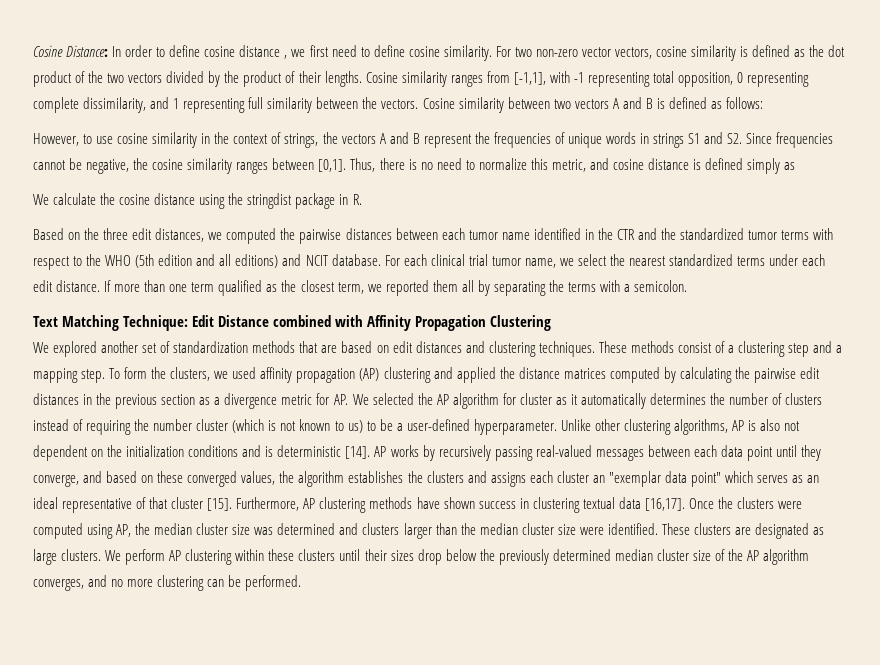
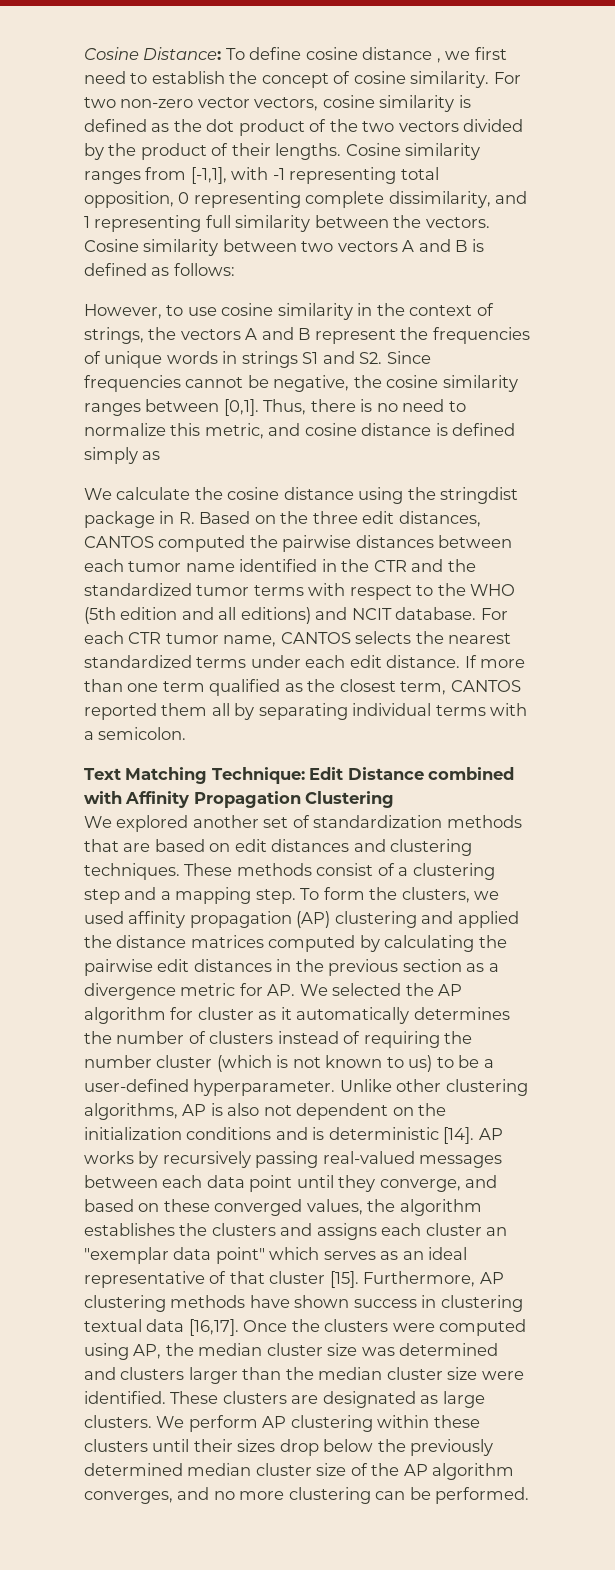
[112,45,166,57] In order to -> [225,48,245,60] To
[373,45,405,57] define -> [151,71,351,88] establish the concept of
(362, 199) // -> (195, 518) none
[208,232,223,240] we -> [84,536,154,548] CANTOS
[430,254,607,268] clinical trial tumor name, we select -> [128,631,412,647] CTR tumor name, CANTOS selects
[367,284,382,292] we -> [450,680,521,692] CANTOS
[548,280,564,292] the -> [352,703,432,716] individual

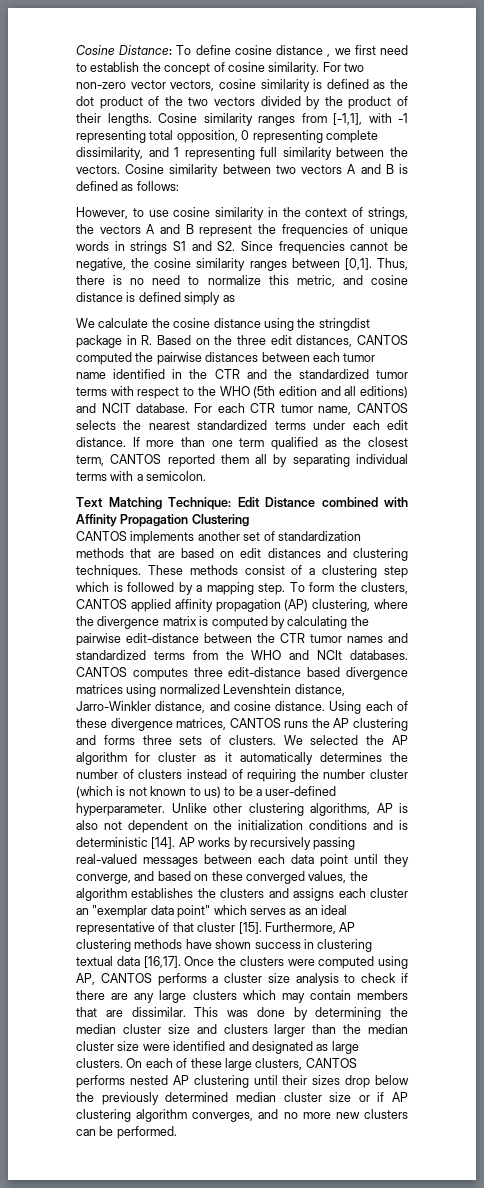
[84,815,189,832] We explored -> [76,531,195,544] CANTOS implements
[124,887,157,900] and -> [76,582,193,595] which is followed by
[474,891,500,900] [84,911,124,924] we used -> [76,599,171,612] CANTOS applied
[334,911,519,928] [84,935,264,948] clustering and applied the distance matrices -> [312,599,409,612] [76,616,209,629] clustering, where the divergence matrix is
[157,959,499,976] [84,983,296,1000] edit distances in the previous section as a divergence metric for AP. -> [126,633,408,643] [76,650,408,660] [76,667,409,680] [76,684,345,697] [76,701,408,714] [76,718,408,731] [76,735,276,745] edit-distance between the CTR tumor names and standardized terms from the WHO and NCIt databases. CANTOS computes three edit-distance based divergence matrices using normalized Levenshtein distance, Jarro-Winkler distance, and cosine distance. Using each of these divergence matrices, CANTOS runs the AP clustering and forms three sets of clusters.
[165,1343,499,1356] the median cluster size was determined -> [100,973,408,986] [76,990,408,1003] [76,1007,408,1020] [76,1024,190,1034] CANTOS performs a cluster size analysis to check if there are any large clusters which may contain members that are dissimilar. This was done by determining the median cluster size
[84,1391,485,1408] [84,1415,480,1432] [84,1439,148,1452] identified. These clusters are designated as large clusters. We perform AP clustering within these clusters -> [173,1041,359,1054] [76,1058,357,1071] [76,1075,249,1088] identified and designated as large clusters. On each of these large clusters, CANTOS performs nested AP clustering
[350,1463,428,1476] of the AP -> [358,1092,408,1102] [76,1109,131,1122] or if AP clustering
[288,1487,371,1504] clustering -> [335,1109,408,1119] new clusters

